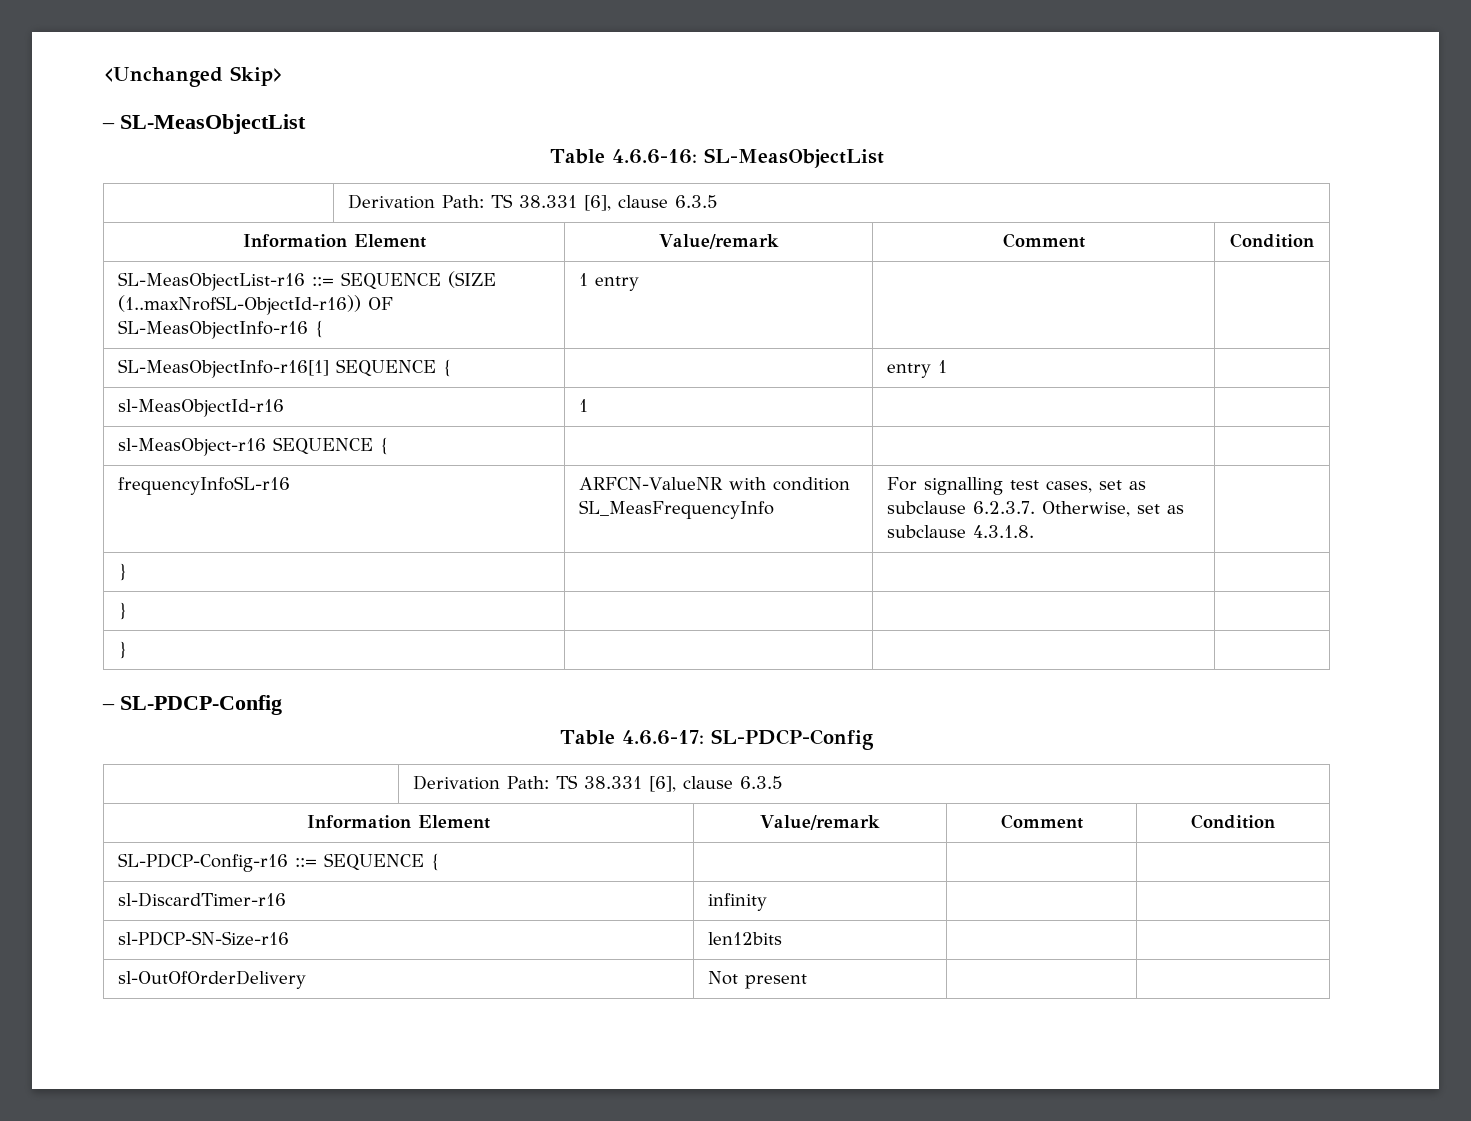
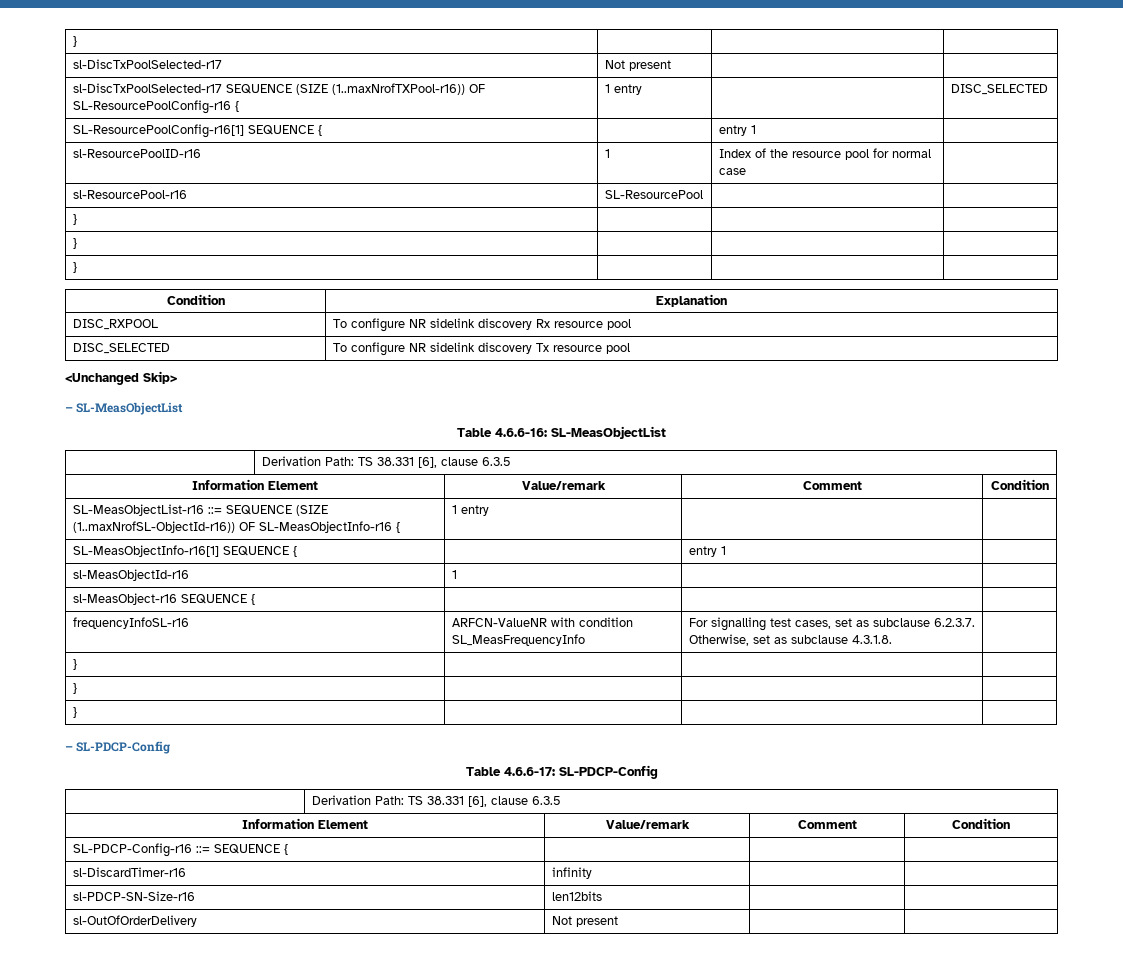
(103, 77) none -> [72,36,77,47] [72,59,222,69] [604,60,671,71] [72,83,485,95] [72,100,239,114] [604,84,642,95] [950,84,1048,95] [72,124,322,138] [718,125,756,136] [72,149,201,158] [604,149,610,158] [718,148,931,160] [718,168,746,175] [72,190,187,199] [604,190,703,199] [72,214,77,225] [72,238,77,249] [72,262,77,273] [166,294,225,305] [656,294,727,307] [72,319,158,330] [332,318,631,332] [72,343,170,354] [332,342,630,356] } | | | // sl-DiscTxPoolSelected-r17 | Not present | | // sl-DiscTxPoolSelected-r17 SEQUENCE (SIZE (1..maxNrofTXPool-r16)) OF SL-ResourcePoolConfig-r16 { | 1 entry | | DISC_SELECTED // SL-ResourcePoolConfig-r16[1] SEQUENCE { | | entry 1 | // sl-ResourcePoolID-r16 | 1 | Index of the resource pool for normal case | // sl-ResourcePool-r16 | SL-ResourcePool | | // } | | | // } | | | // } | | | // Condition | Explanation // DISC_RXPOOL | To configure NR sidelink discovery Rx resource pool // DISC_SELECTED | To configure NR sidelink discovery Tx resource pool //

